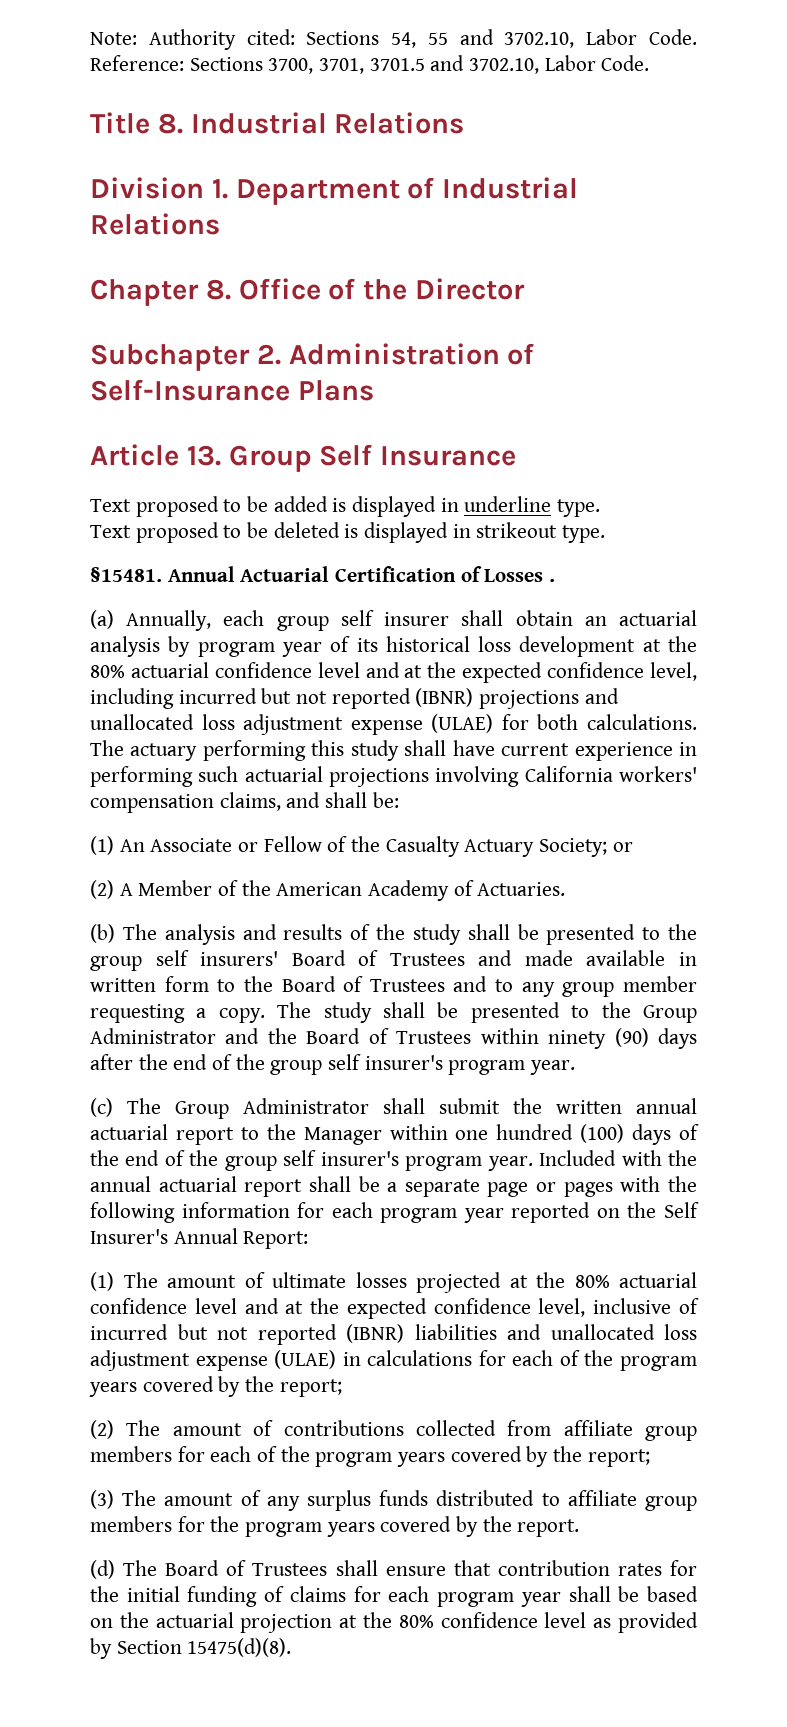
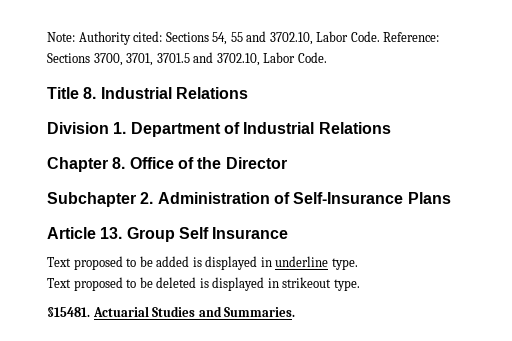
[167,566,556,582] [90,610,697,631] [90,636,697,657] [90,662,698,683] [90,688,619,709] [90,714,697,735] [90,740,698,761] [90,766,697,787] [90,792,399,813] [90,836,633,857] [90,880,566,901] [90,924,697,945] [90,950,697,971] [90,976,697,997] [90,1002,697,1023] [90,1028,698,1049] [90,1054,576,1075] [90,1098,697,1119] [90,1124,699,1145] [90,1150,697,1171] [90,1176,697,1197] [90,1202,699,1223] [90,1228,309,1249] [90,1272,697,1293] [90,1298,699,1319] [90,1324,697,1345] [90,1350,697,1371] [89,1376,342,1397] [90,1420,697,1441] [90,1446,650,1467] [90,1490,697,1511] [90,1516,580,1537] [90,1560,698,1579] [90,1586,699,1607] [90,1612,698,1633] [90,1638,292,1659] Annual Actuarial Certification of Losses . // (a) Annually, each group self insurer shall obtain an actuarial analysis by program year of its historical loss development at the 80% actuarial confidence level and at the expected confidence level, including incurred but not reported (IBNR) projections and unallocated loss adjustment expense (ULAE) for both calculations. The actuary performing this study shall have current experience in performing such actuarial projections involving California workers' compensation claims, and shall be: // (1) An Associate or Fellow of the Casualty Actuary Society; or // (2) A Member of the American Academy of Actuaries. // (b) The analysis and results of the study shall be presented to the group self insurers' Board of Trustees and made available in written form to the Board of Trustees and to any group member requesting a copy. The study shall be presented to the Group Administrator and the Board of Trustees within ninety (90) days after the end of the group self insurer's program year. // (c) The Group Administrator shall submit the written annual actuarial report to the Manager within one hundred (100) days of the end of the group self insurer's program year. Included with the annual actuarial report shall be a separate page or pages with the following information for each program year reported on the Self Insurer's Annual Report: // (1) The amount of ultimate losses projected at the 80% actuarial confidence level and at the expected confidence level, inclusive of incurred but not reported (IBNR) liabilities and unallocated loss adjustment expense (ULAE) in calculations for each of the program years covered by the report; // (2) The amount of contributions collected from affiliate group members for each of the program years covered by the report; // (3) The amount of any surplus funds distributed to affiliate group members for the program years covered by the report. // (d) The Board of Trustees shall ensure that contribution rates for the initial funding of claims for each program year shall be based on the actuarial projection at the 80% confidence level as provided by Section 15475(d)(8). -> [92,306,296,317] Actuarial Studies and Summaries.

